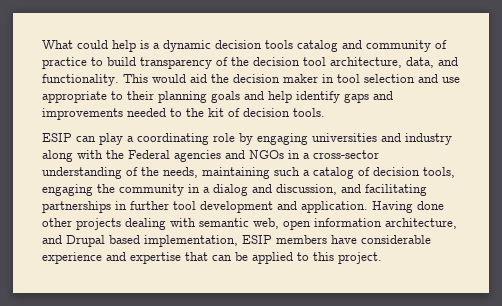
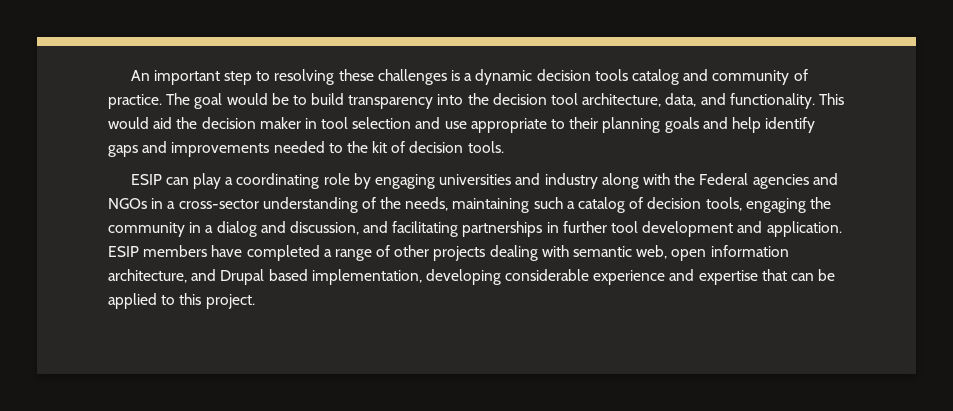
[42,40,136,52] What could help -> [130,69,447,85] An important step to resolving these challenges
[42,57,87,69] practice -> [108,93,289,109] practice. The goal would be
[216,57,228,66] of -> [437,94,464,105] into
[372,201,444,213] Having done -> [108,245,391,261] ESIP members have completed a range of
[242,235,357,244] ESIP members have -> [425,269,501,285] developing

